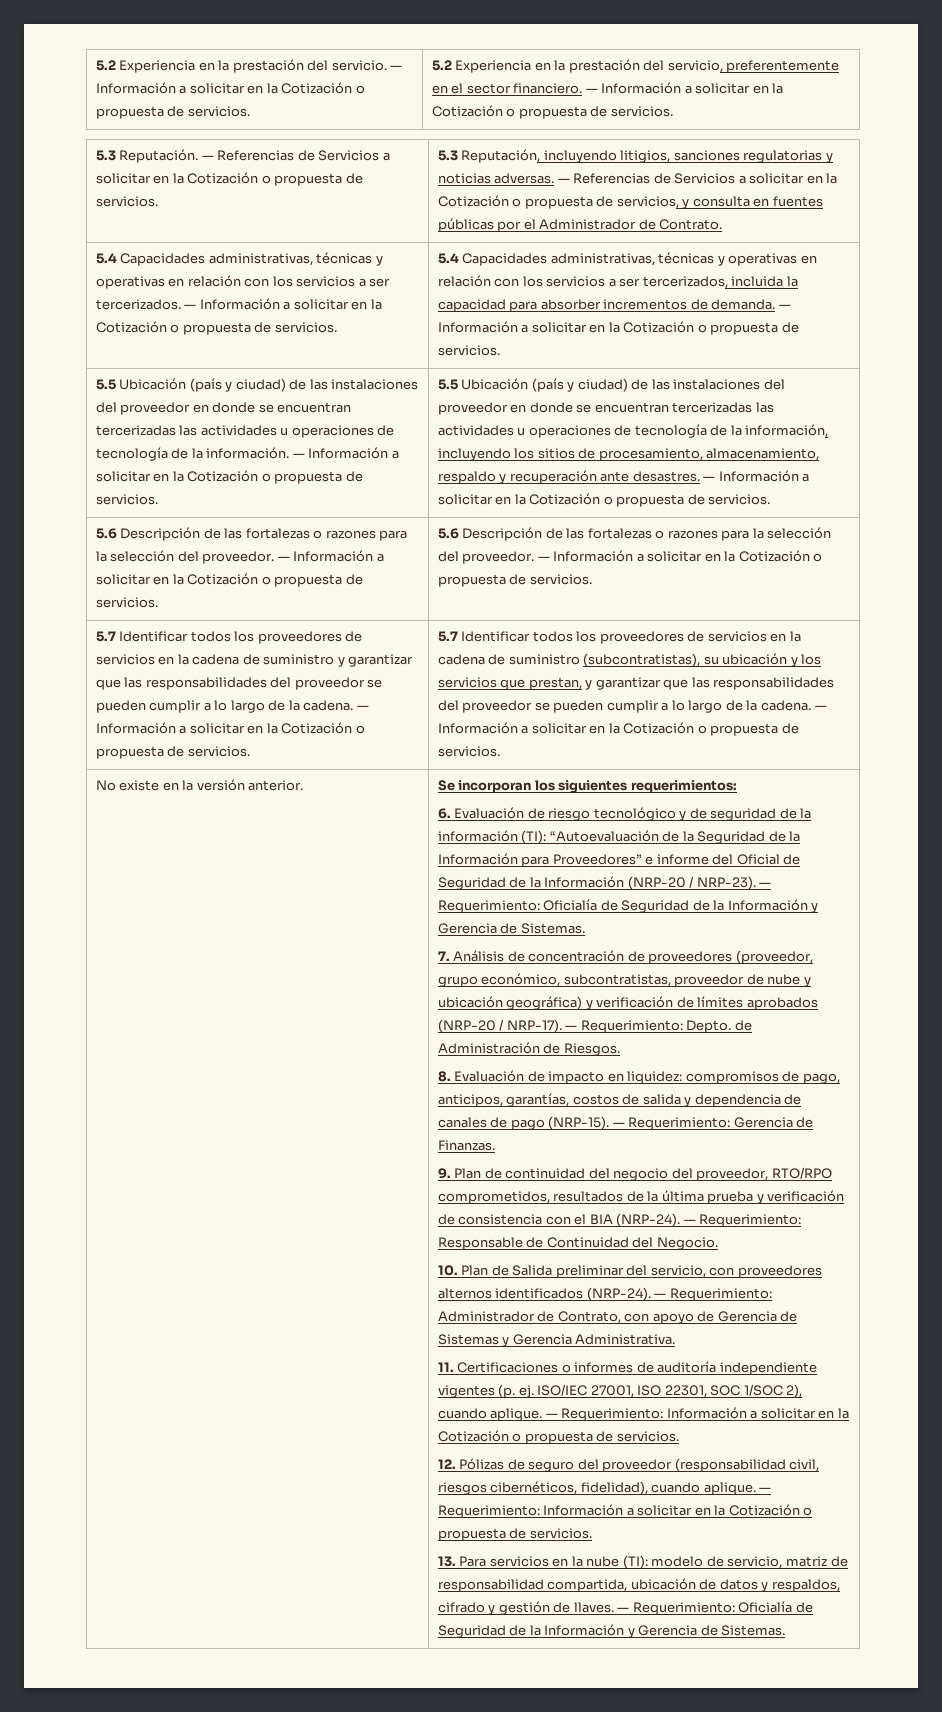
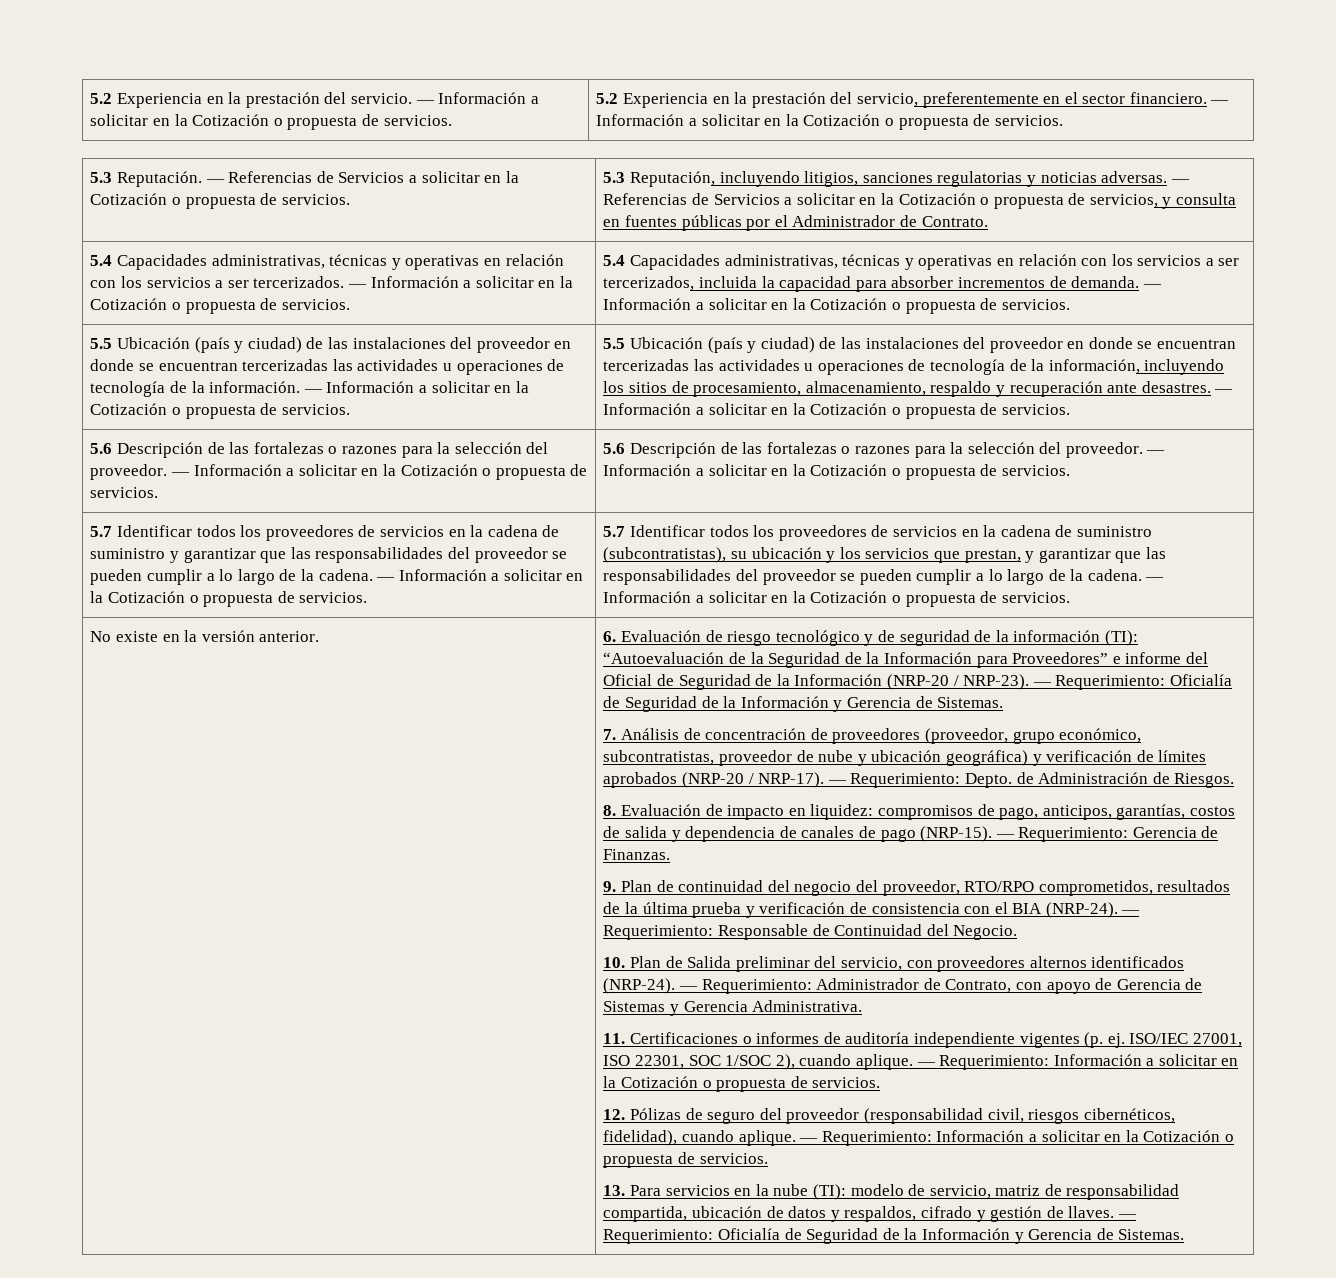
[437,780,737,793] Se incorporan los siguientes requerimientos: // -> (320, 636) none

